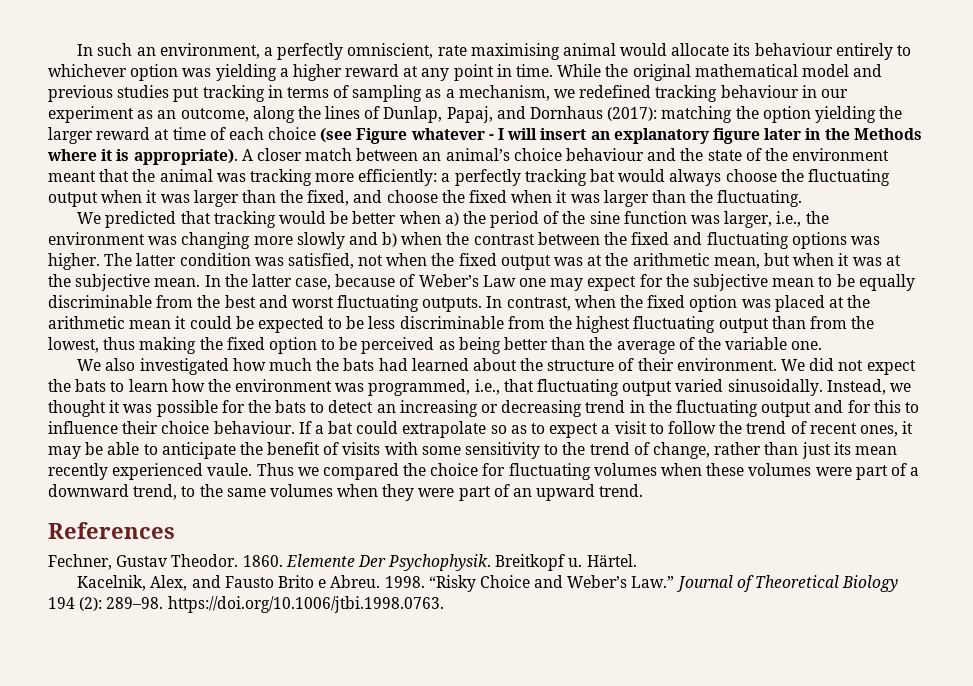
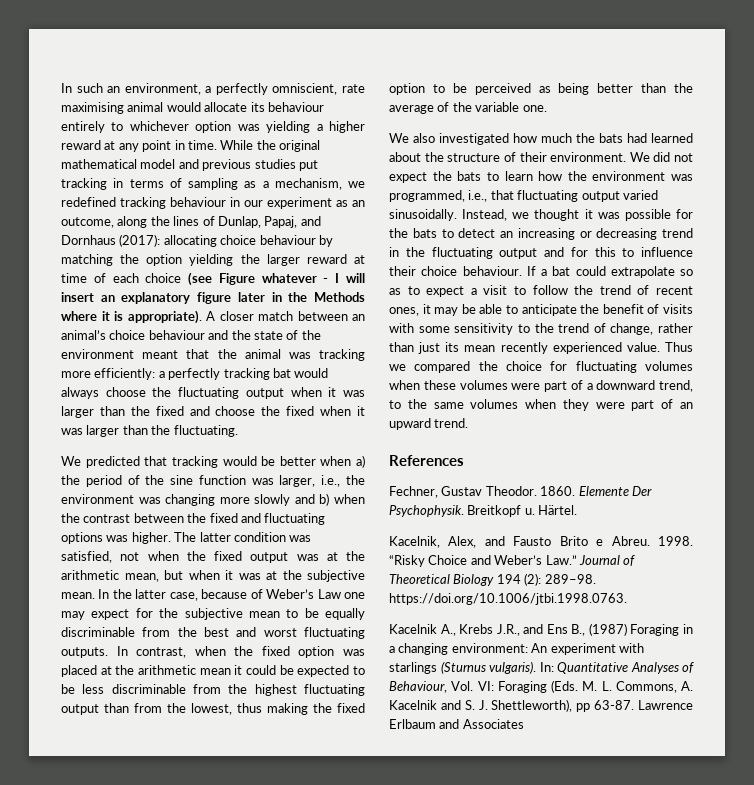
(658, 114) none -> [163,235,333,247] allocating choice behaviour by
[307,190,350,206] fixed, -> [155,406,184,416] fixed
[207,463,253,476] vaule. -> [626,342,660,352] value.
(444, 604) none -> [389,623,693,636] [389,643,644,655] [389,661,694,674] [389,680,693,693] [389,699,693,712] [389,719,524,729] // Kacelnik A., Krebs J.R., and Ens B., (1987) Foraging in a changing environment: An experiment with starlings (Sturnus vulgaris). In: Quantitative Analyses of Behaviour, Vol. VI: Foraging (Eds. M. L. Commons, A. Kacelnik and S. J. Shettleworth), pp 63-87. Lawrence Erlbaum and Associates

